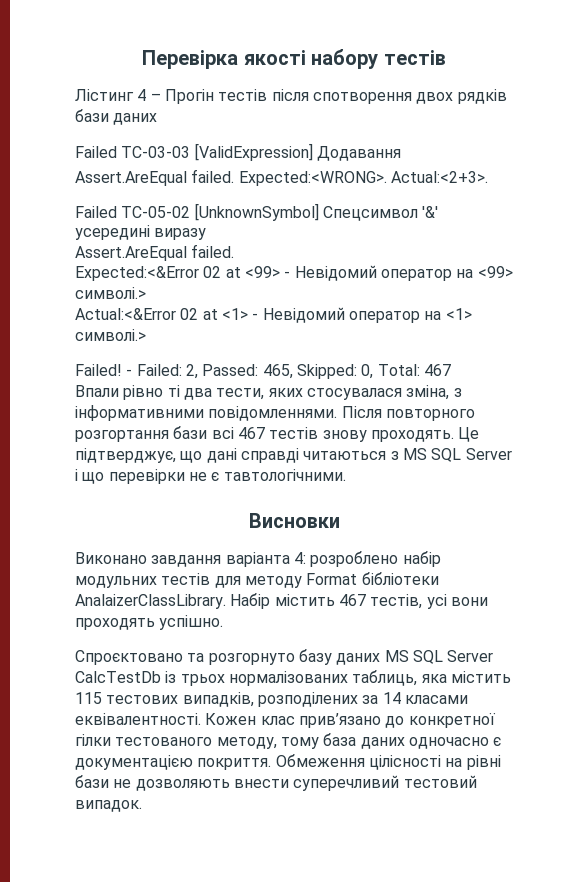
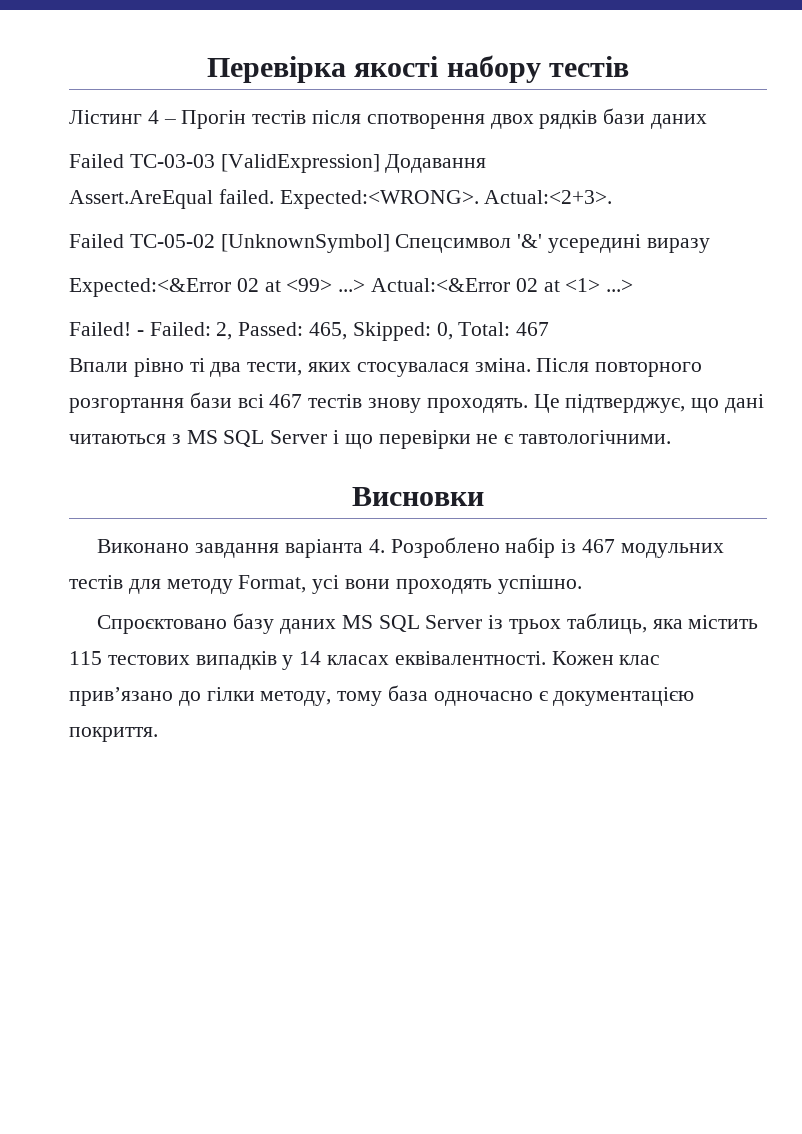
[75,244,235,261] // Assert.AreEqual failed. -> (710, 245) none
[284,265,513,281] [75,287,146,299] [75,307,472,323] [75,329,146,341] - Невідомий оператор на <99> символі.> // Actual:<&Error 02 at <1> - Невідомий оператор на <1> символі.> -> [338,278,634,292] ...> Actual:<&Error 02 at <1> ...>
[406,385,462,400] [75,405,338,421] зміна, з інформативними повідомленнями. -> [474,358,531,372] зміна.
[240,448,299,463] справді -> (765, 403) none
[293,551,441,567] [75,572,439,588] [75,593,423,609] 4: розроблено набір модульних тестів для методу Format бібліотеки AnalaizerClassLibrary. Набір містить 467 тестів, -> [368,537,724,558] [69,575,307,594] 4. Розроблено набір із 467 модульних тестів для методу Format,
[187,653,295,665] та розгорнуто -> (228, 624) none
[75,671,161,683] CalcTestDb -> (483, 622) none
[228,671,348,686] нормалізованих -> (561, 626) none
[182,692,468,707] випадків, розподілених за 14 класами -> [195,651,390,670] випадків у 14 класах
[408,713,496,728] [75,734,213,746] конкретної гілки тестованого -> [206,687,255,701] гілки
[360,737,405,749] даних -> (429, 693) none
[275,754,501,770] [75,775,477,791] [75,800,142,812] Обмеження цілісності на рівні бази не дозволяють внести суперечливий тестовий випадок. -> (158, 734) none

